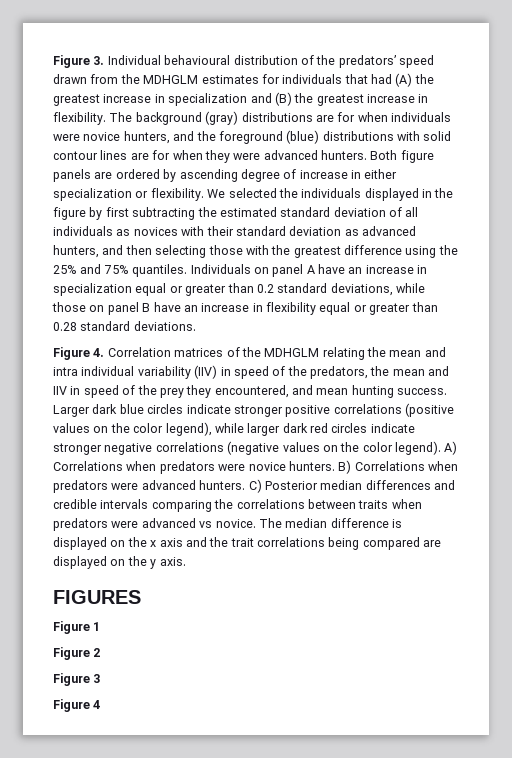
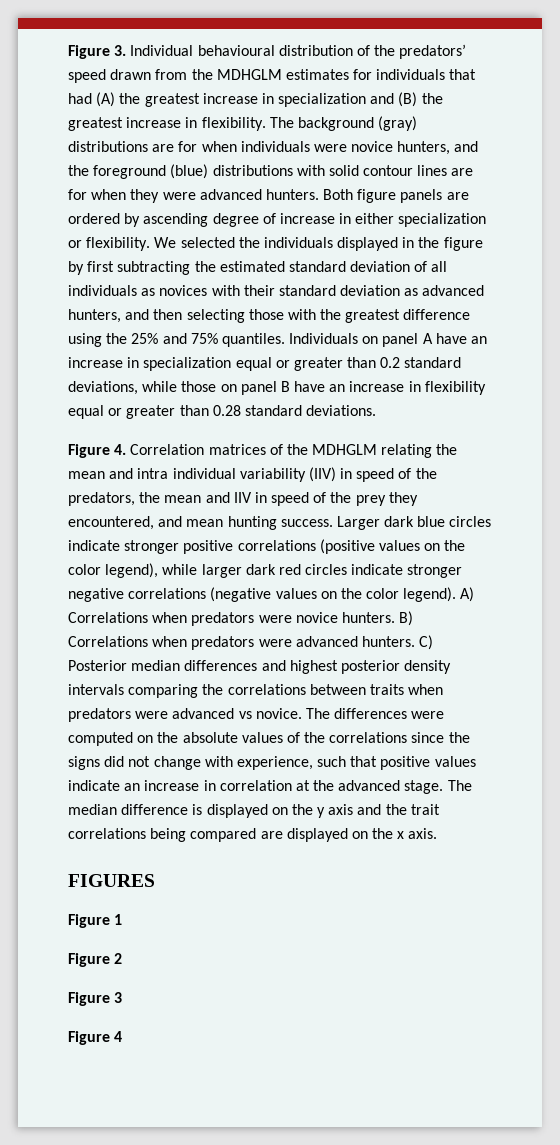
[53,499,97,509] credible -> [289,660,452,674] highest posterior density
(282, 523) none -> [334,708,445,719] [68,732,470,746] [68,756,476,770] [68,780,472,794] differences were computed on the absolute values of the correlations since the signs did not change with experience, such that positive values indicate an increase in correlation at the advanced stage. The
[150,540,157,547] x -> [317,807,326,818] y
[150,559,157,569] y -> [397,831,405,839] x

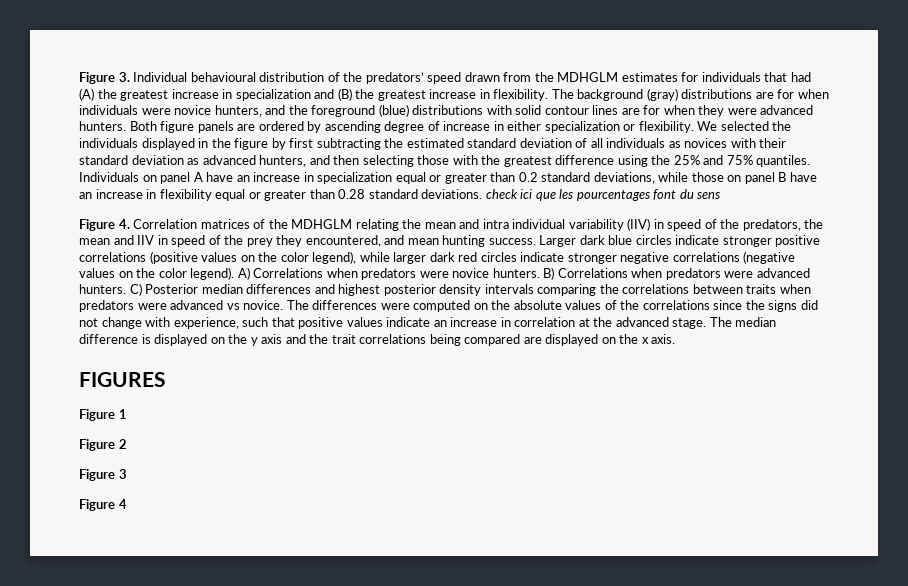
(377, 410) none -> [485,189,721,201] check ici que les pourcentages font du sens

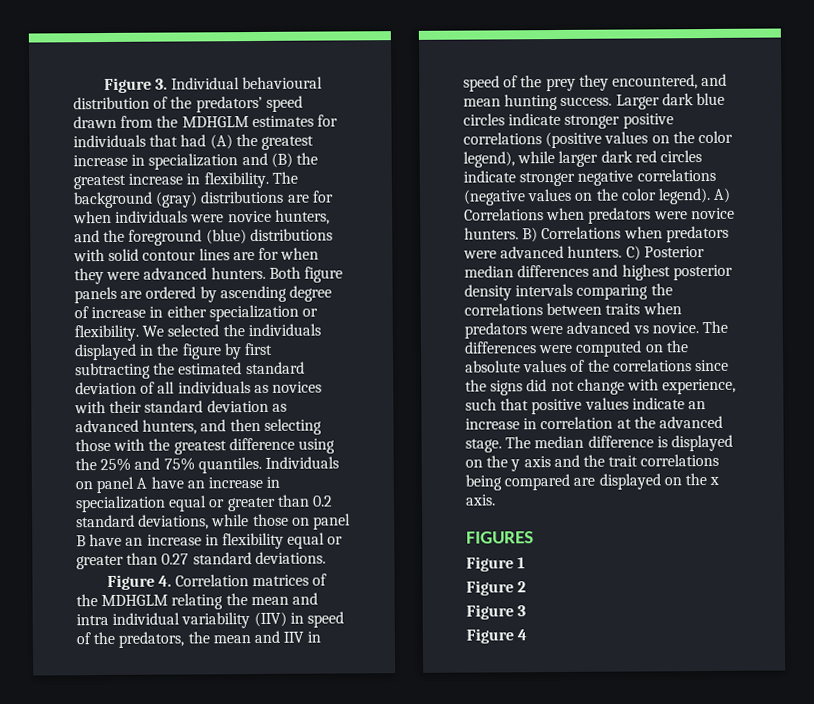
[338,189,366,199] 0.28 -> [161,553,190,565] 0.27
[485,189,721,201] check ici que les pourcentages font du sens -> (326, 558) none

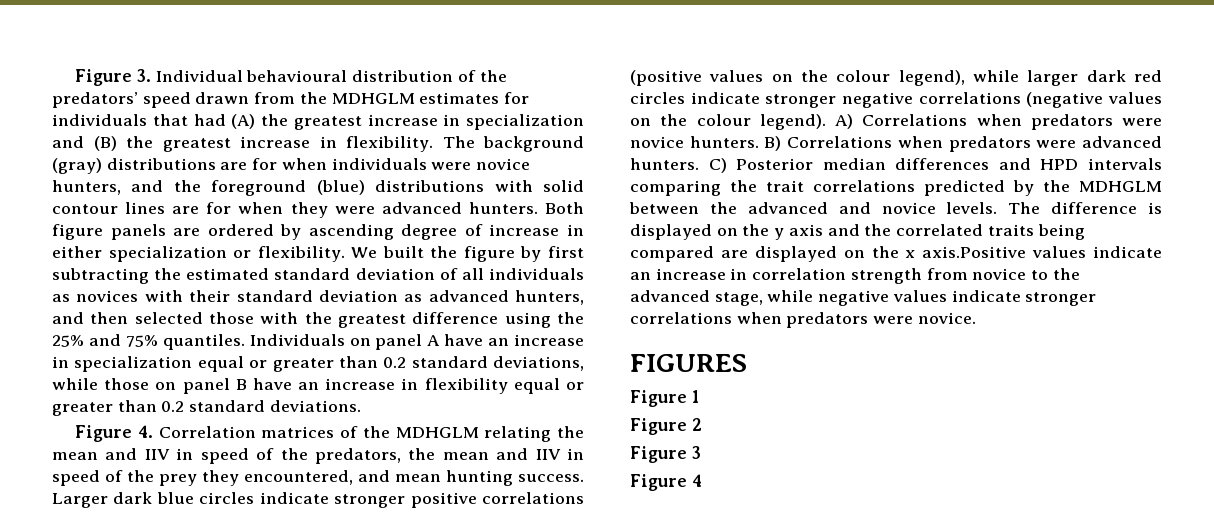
[167,323,321,337] [74,343,155,361] selected the individuals displayed in -> [382,246,424,258] built
[263,418,322,435] selecting -> [134,312,203,324] selected
[161,553,190,565] 0.27 -> [161,401,185,412] 0.2
[76,611,287,629] intra individual variability (IIV) -> [144,449,170,460] IIV
[697,130,733,144] color -> [836,70,891,82] colour
[620,188,656,201] color -> [696,114,751,126] colour
[621,264,733,281] [464,283,673,301] [464,302,682,316] [464,320,728,339] [464,340,689,357] [465,359,729,373] [465,378,737,396] [465,397,706,415] [465,415,723,430] [465,435,585,453] highest posterior density intervals comparing the correlations between traits when predators were advanced vs novice. The differences were computed on the absolute values of the correlations since the signs did not change with experience, such that positive values indicate an increase in correlation at the advanced stage. The median -> [1040,158,1162,170] [630,180,1162,196] [629,202,1041,214] HPD intervals comparing the trait correlations predicted by the MDHGLM between the advanced and novice levels. The
[608,453,720,467] trait correlations -> [896,224,1034,236] correlated traits
[465,494,496,506] axis. -> [922,246,1162,258] [630,268,1080,284] [630,290,1097,306] [630,312,976,328] axis.Positive values indicate an increase in correlation strength from novice to the advanced stage, while negative values indicate stronger correlations when predators were novice.

